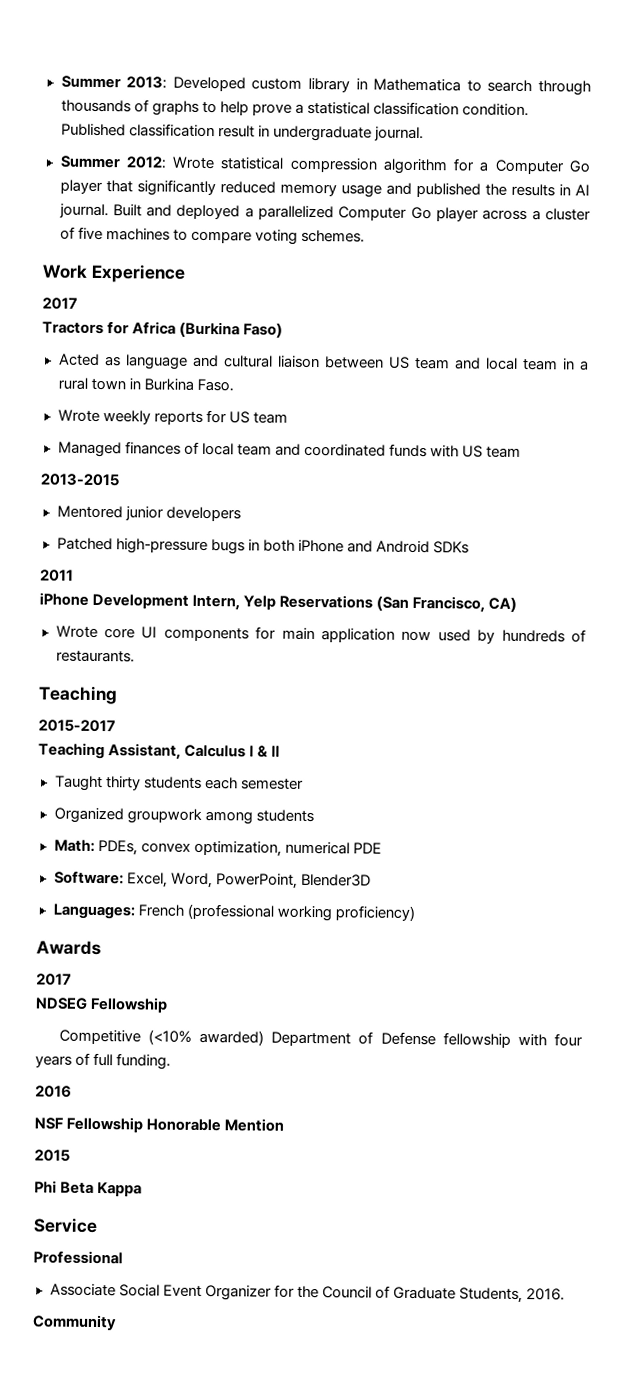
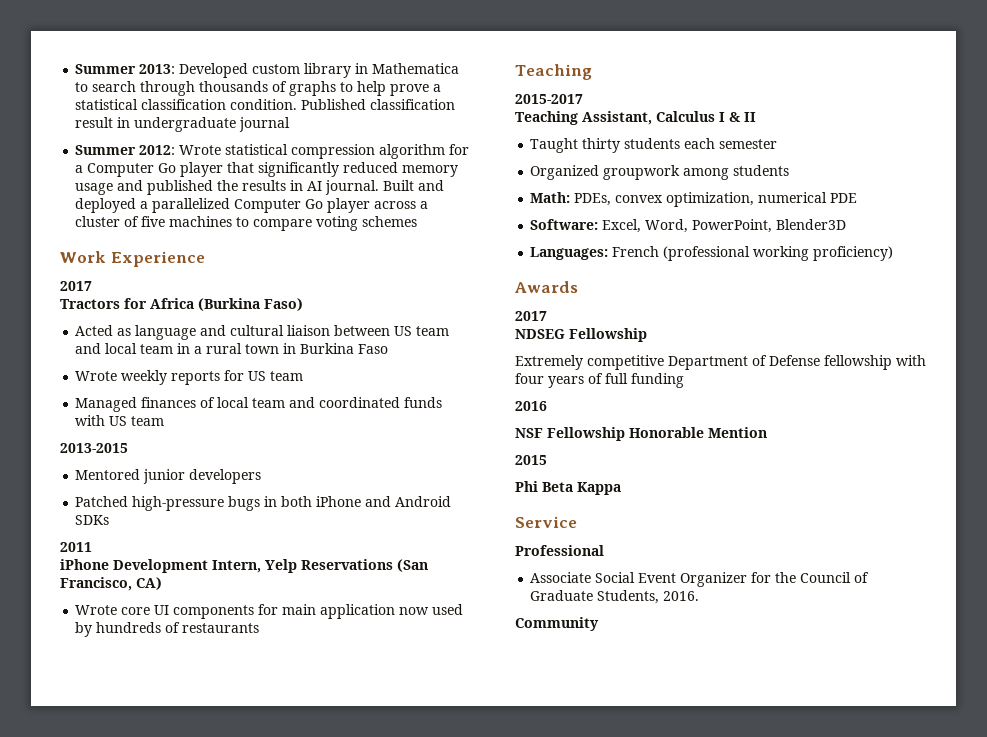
[373,126,424,142] journal. -> [239,117,291,132] journal
[300,229,365,243] schemes. -> [362,216,418,227] schemes
[196,378,234,392] Faso. -> [358,344,389,354] Faso
[55,650,135,663] restaurants. -> [182,623,260,633] restaurants
[58,1029,265,1046] Competitive (<10% awarded) -> [515,355,664,370] Extremely competitive
[116,1053,172,1070] funding. -> [631,373,684,388] funding

